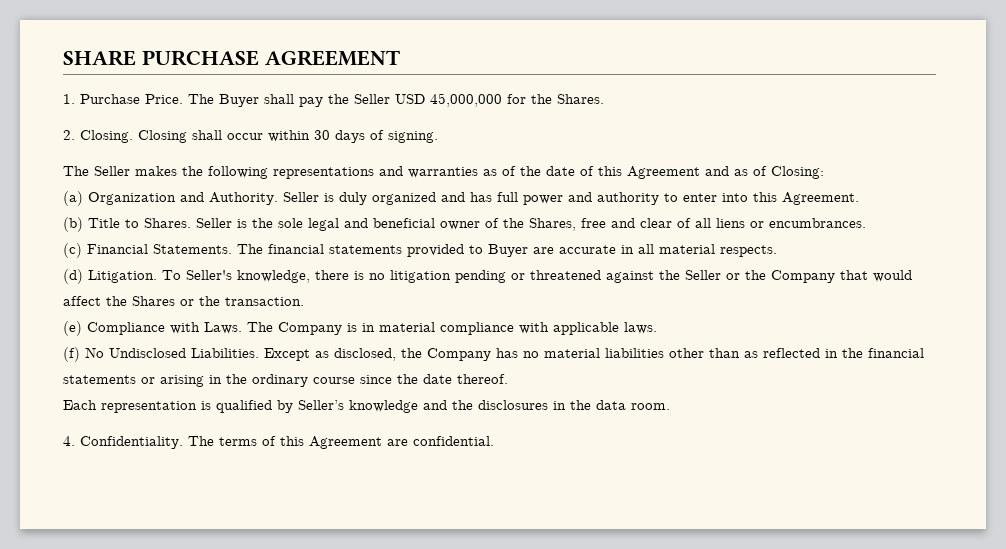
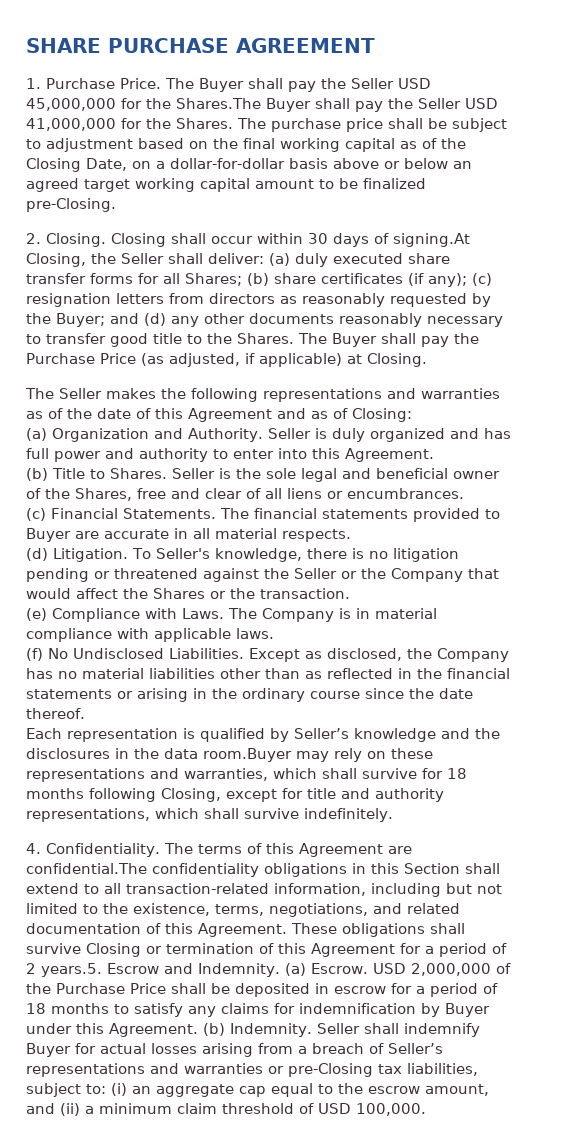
[557,94,604,104] Shares. -> [176,98,498,112] [26,118,507,132] [26,138,466,152] [26,158,472,172] [26,178,426,192] [26,198,116,212] Shares.The Buyer shall pay the Seller USD 41,000,000 for the Shares. The purchase price shall be subject to adjustment based on the final working capital as of the Closing Date, on a dollar-for-dollar basis above or below an agreed target working capital amount to be finalized pre-Closing.
[388,131,438,143] signing. -> [393,233,470,247] [26,253,450,267] [26,273,492,287] [26,293,491,307] [26,313,503,327] [26,333,479,347] [26,353,427,367] signing.At Closing, the Seller shall deliver: (a) duly executed share transfer forms for all Shares; (b) share certificates (if any); (c) resignation letters from directors as reasonably requested by the Buyer; and (d) any other documents reasonably necessary to transfer good title to the Shares. The Buyer shall pay the Purchase Price (as adjusted, if applicable) at Closing.
[631,403,670,410] room. -> [203,748,433,762] [26,768,467,782] [26,788,444,802] [26,808,393,822] room.Buyer may rely on these representations and warranties, which shall survive for 18 months following Closing, except for title and authority representations, which shall survive indefinitely.
[413,436,494,446] confidential. -> [26,863,500,877] [26,883,502,897] [26,903,460,917] [26,923,465,937] [26,943,507,957] [26,963,511,977] [26,983,498,997] [26,1003,490,1017] [26,1023,480,1037] [26,1043,443,1057] [26,1063,478,1077] [26,1083,489,1097] [26,1103,426,1116] confidential.The confidentiality obligations in this Section shall extend to all transaction-related information, including but not limited to the existence, terms, negotiations, and related documentation of this Agreement. These obligations shall survive Closing or termination of this Agreement for a period of 2 years.5. Escrow and Indemnity. (a) Escrow. USD 2,000,000 of the Purchase Price shall be deposited in escrow for a period of 18 months to satisfy any claims for indemnification by Buyer under this Agreement. (b) Indemnity. Seller shall indemnify Buyer for actual losses arising from a breach of Seller’s representations and warranties or pre-Closing tax liabilities, subject to: (i) an aggregate cap equal to the escrow amount, and (ii) a minimum claim threshold of USD 100,000.

